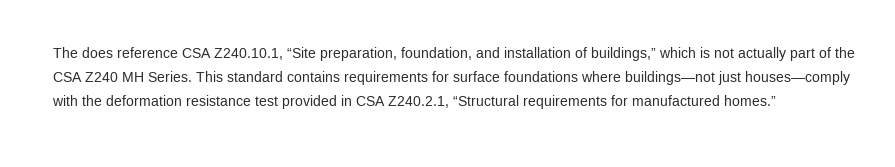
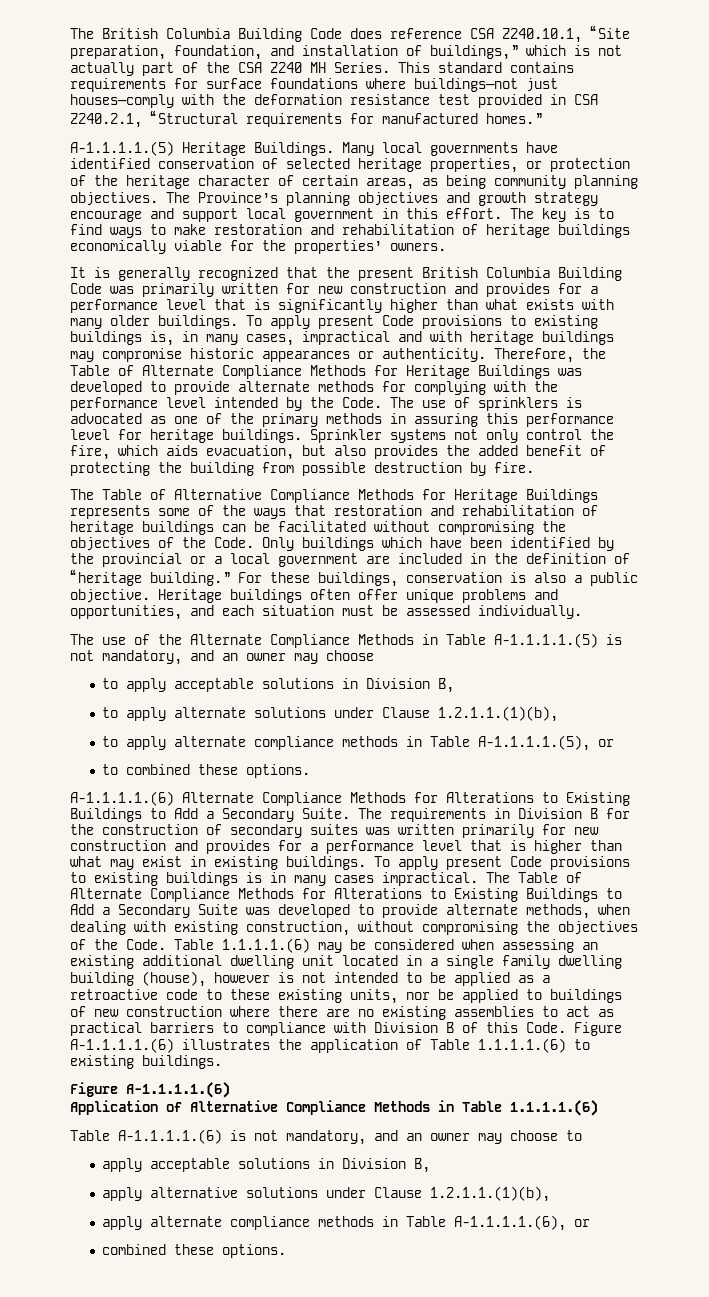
[53,47,78,58] The -> [70,28,342,42] The British Columbia Building Code
(776, 100) none -> [70,141,558,156] [70,158,630,173] [70,175,638,190] [70,192,598,206] [70,208,614,222] [70,224,630,238] [70,240,446,254] [70,267,622,281] [70,283,598,297] [70,299,614,313] [70,315,598,329] [70,331,614,346] [70,348,606,363] [70,365,582,379] [70,381,558,395] [70,397,582,411] [70,413,614,427] [70,429,614,443] [70,445,606,460] [70,462,534,476] [70,489,598,503] [70,505,598,519] [70,521,566,535] [70,537,614,551] [70,553,630,567] [70,569,638,587] [70,589,558,603] [70,605,582,620] [70,633,622,648] [70,650,374,665] [101,678,454,693] [101,706,558,722] [101,735,614,751] [101,764,310,778] [70,791,630,806] [70,808,630,822] [70,824,599,838] [70,840,622,854] [70,856,630,870] [70,872,582,886] [70,888,622,902] [70,904,630,919] [70,921,638,936] [70,938,598,953] [70,955,622,969] [70,971,550,987] [70,989,622,1004] [70,1006,614,1020] [70,1022,622,1036] [70,1038,590,1053] [70,1055,222,1069] [70,1082,230,1098] [70,1100,598,1116] [70,1129,582,1145] [101,1158,430,1173] [101,1186,550,1202] [101,1215,590,1231] [101,1244,286,1258] // A-1.1.1.1.(5) Heritage Buildings. Many local governments have identified conservation of selected heritage properties, or protection of the heritage character of certain areas, as being community planning objectives. The Province’s planning objectives and growth strategy encourage and support local government in this effort. The key is to find ways to make restoration and rehabilitation of heritage buildings economically viable for the properties’ owners. // It is generally recognized that the present British Columbia Building Code was primarily written for new construction and provides for a performance level that is significantly higher than what exists with many older buildings. To apply present Code provisions to existing buildings is, in many cases, impractical and with heritage buildings may compromise historic appearances or authenticity. Therefore, the Table of Alternate Compliance Methods for Heritage Buildings was developed to provide alternate methods for complying with the performance level intended by the Code. The use of sprinklers is advocated as one of the primary methods in assuring this performance level for heritage buildings. Sprinkler systems not only control the fire, which aids evacuation, but also provides the added benefit of protecting the building from possible destruction by fire. // The Table of Alternative Compliance Methods for Heritage Buildings represents some of the ways that restoration and rehabilitation of heritage buildings can be facilitated without compromising the objectives of the Code. Only buildings which have been identified by the provincial or a local government are included in the definition of “heritage building.” For these buildings, conservation is also a public objective. Heritage buildings often offer unique problems and opportunities, and each situation must be assessed individually. // The use of the Alternate Compliance Methods in Table A-1.1.1.1.(5) is not mandatory, and an owner may choose // to apply acceptable solutions in Division B, // to apply alternate solutions under Clause 1.2.1.1.(1)(b), // to apply alternate compliance methods in Table A-1.1.1.1.(5), or // to combined these options. // A-1.1.1.1.(6) Alternate Compliance Methods for Alterations to Existing Buildings to Add a Secondary Suite. The requirements in Division B for the construction of secondary suites was written primarily for new construction and provides for a performance level that is higher than what may exist in existing buildings. To apply present Code provisions to existing buildings is in many cases impractical. The Table of Alternate Compliance Methods for Alterations to Existing Buildings to Add a Secondary Suite was developed to provide alternate methods, when dealing with existing construction, without compromising the objectives of the Code. Table 1.1.1.1.(6) may be considered when assessing an existing additional dwelling unit located in a single family dwelling building (house), however is not intended to be applied as a retroactive code to these existing units, nor be applied to buildings of new construction where there are no existing assemblies to act as practical barriers to compliance with Division B of this Code. Figure A-1.1.1.1.(6) illustrates the application of Table 1.1.1.1.(6) to existing buildings. // Figure A-1.1.1.1.(6) // Application of Alternative Compliance Methods in Table 1.1.1.1.(6) // Table A-1.1.1.1.(6) is not mandatory, and an owner may choose to // apply acceptable solutions in Division B, // apply alternative solutions under Clause 1.2.1.1.(1)(b), // apply alternate compliance methods in Table A-1.1.1.1.(6), or // combined these options.

